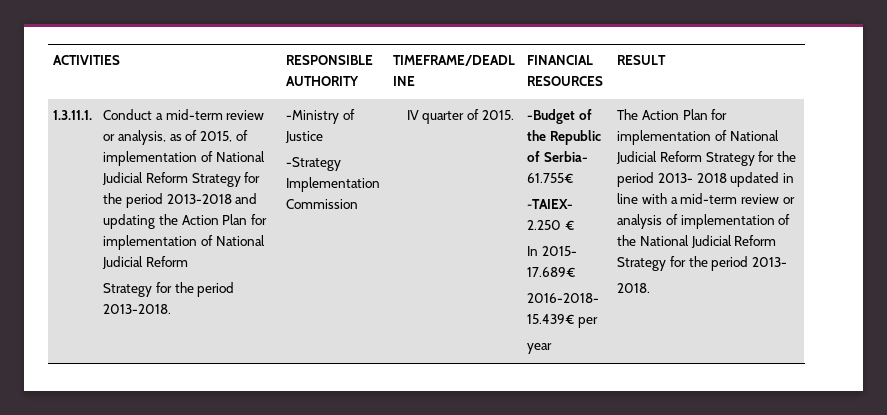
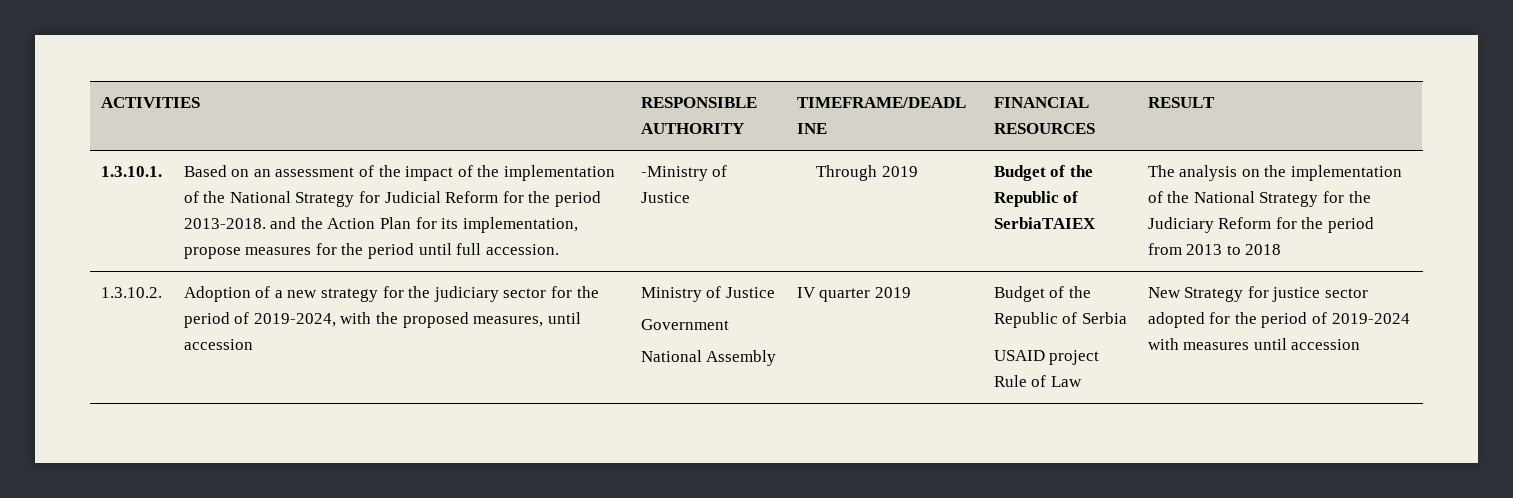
[53,110,93,120] [103,109,265,120] [103,130,248,145] [103,151,265,166] [102,172,261,187] [103,193,258,208] [103,214,156,229] 1.3.11.1. | Conduct a mid-term review or analysis, as of 2015, of implementation of National Judicial Reform Strategy for the period 2013-2018 and updating -> [100,166,162,177] [183,165,615,181] [183,191,601,207] [183,217,297,229] 1.3.10.1. | Based on an assessment of the impact of the implementation of the National Strategy for Judicial Reform for the period 2013-2018. and
[103,235,265,250] [102,256,189,269] [103,282,235,297] [103,304,172,314] [286,109,356,124] [285,131,324,143] [286,157,342,171] [286,177,381,192] [286,199,359,209] [406,109,514,124] [527,109,593,124] [527,130,602,145] [527,151,589,162] [527,173,574,183] [527,199,574,209] [527,220,575,230] [527,246,578,256] [527,267,576,277] [527,293,600,303] [527,314,599,328] [527,343,553,354] [617,109,728,120] [617,130,779,145] [616,151,797,166] [617,172,795,187] [617,193,795,204] [617,214,791,229] [617,235,777,248] [617,256,788,271] [617,283,651,293] implementation of National Judicial Reform // Strategy for the period 2013-2018. | -Ministry of Justice // -Strategy Implementation Commission | IV quarter of 2015. | -Budget of the Republic of Serbia- 61.755€ // -TAIEX- 2.250 € // In 2015- 17.689€ // 2016-2018- 15.439€ per // year | The Action Plan for implementation of National Judicial Reform Strategy for the period 2013- 2018 updated in line with a mid-term review or analysis of implementation of the National Judicial Reform Strategy for the period 2013- // 2018. -> [441,217,578,233] [183,243,559,259] [640,165,728,181] [640,192,690,203] [816,165,919,181] [993,165,1093,181] [993,191,1079,207] [993,217,1096,229] [1147,165,1403,181] [1147,191,1371,207] [1147,217,1375,233] [1147,243,1282,255] [100,287,162,298] [183,286,599,302] [183,312,581,328] [183,339,253,350] [640,286,775,302] [640,319,729,330] [640,350,777,366] [796,287,911,302] [993,286,1091,302] [993,312,1127,328] [993,350,1100,365] [993,375,1082,387] [1147,286,1369,302] [1147,312,1410,328] [1147,338,1361,350] its implementation, propose measures for the period until full accession. | -Ministry of Justice | Through 2019 | Budget of the Republic of SerbiaTAIEX | The analysis on the implementation of the National Strategy for the Judiciary Reform for the period from 2013 to 2018 // 1.3.10.2. | Adoption of a new strategy for the judiciary sector for the period of 2019-2024, with the proposed measures, until accession | Ministry of Justice // Government // National Assembly | IV quarter 2019 | Budget of the Republic of Serbia // USAID project Rule of Law | New Strategy for justice sector adopted for the period of 2019-2024 with measures until accession

